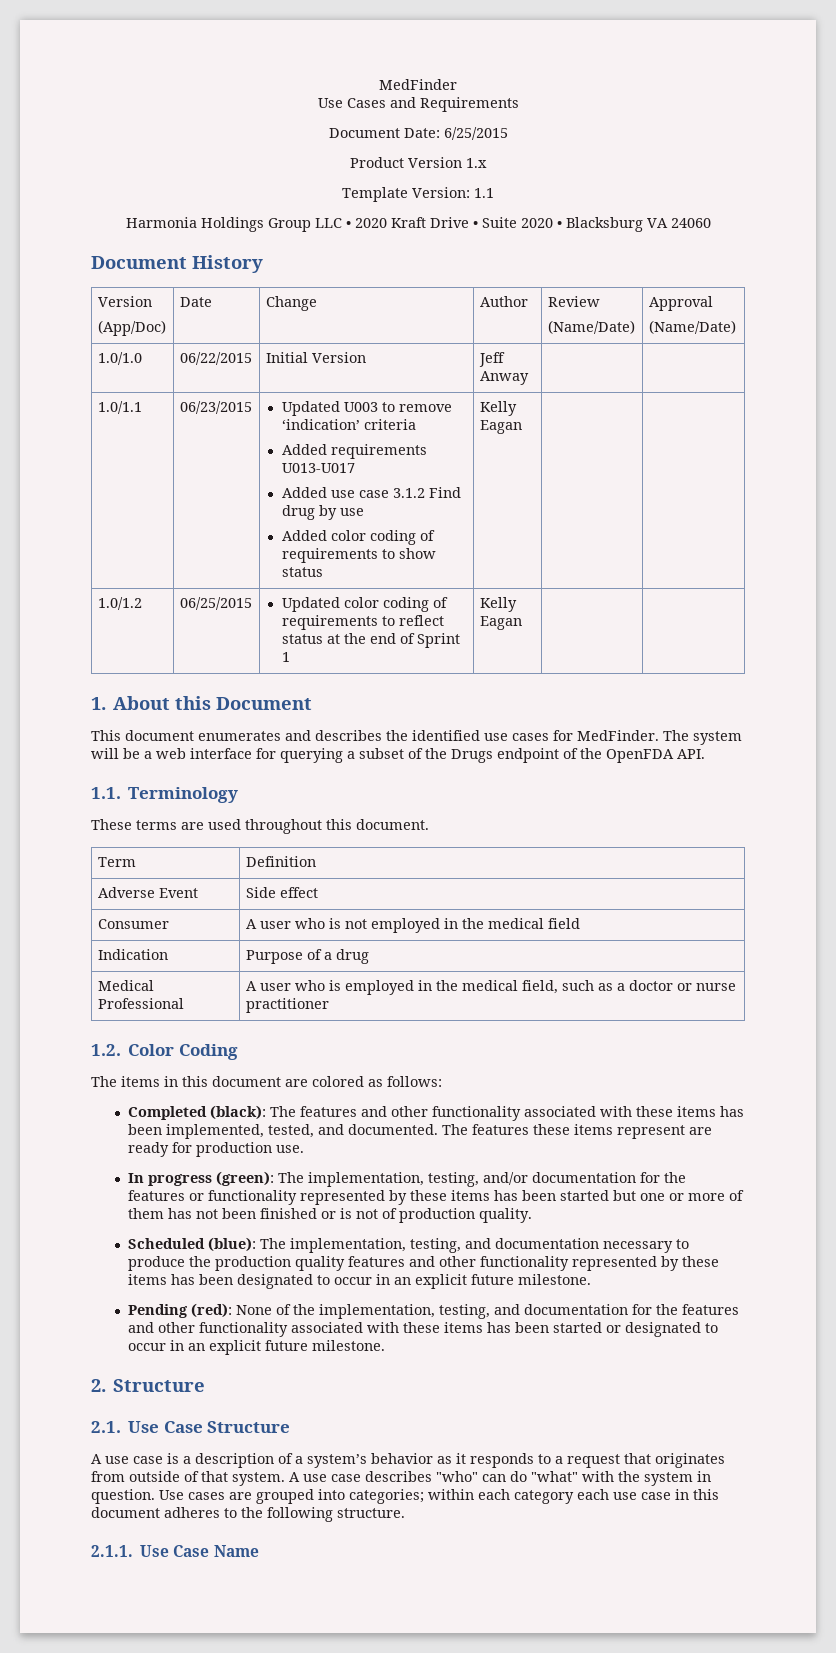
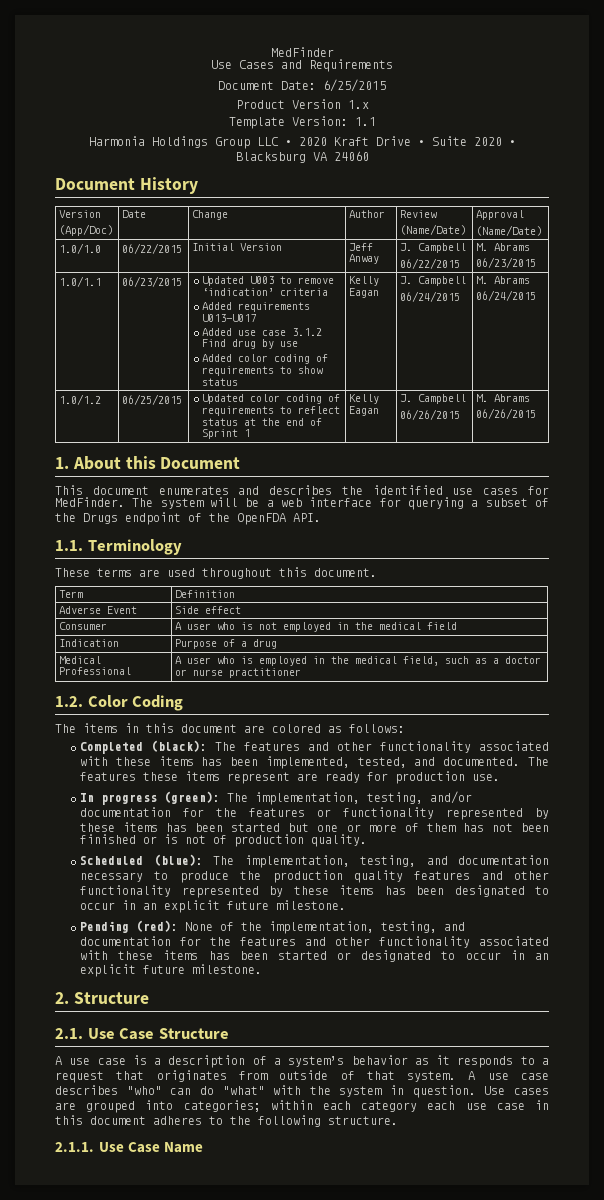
(529, 378) | -> [400,243,467,253] [400,258,461,269] [476,243,531,251] [476,257,537,268] J. Campbell // 06/22/2015 | M. Abrams // 06/23/2015
(522, 427) | -> [400,276,467,286] [400,291,461,302] [476,276,531,284] [476,290,537,301] J. Campbell // 06/24/2015 | M. Abrams // 06/24/2015
(522, 623) | -> [400,394,467,404] [400,409,461,420] [476,394,531,402] [476,408,537,419] J. Campbell // 06/26/2015 | M. Abrams // 06/26/2015

